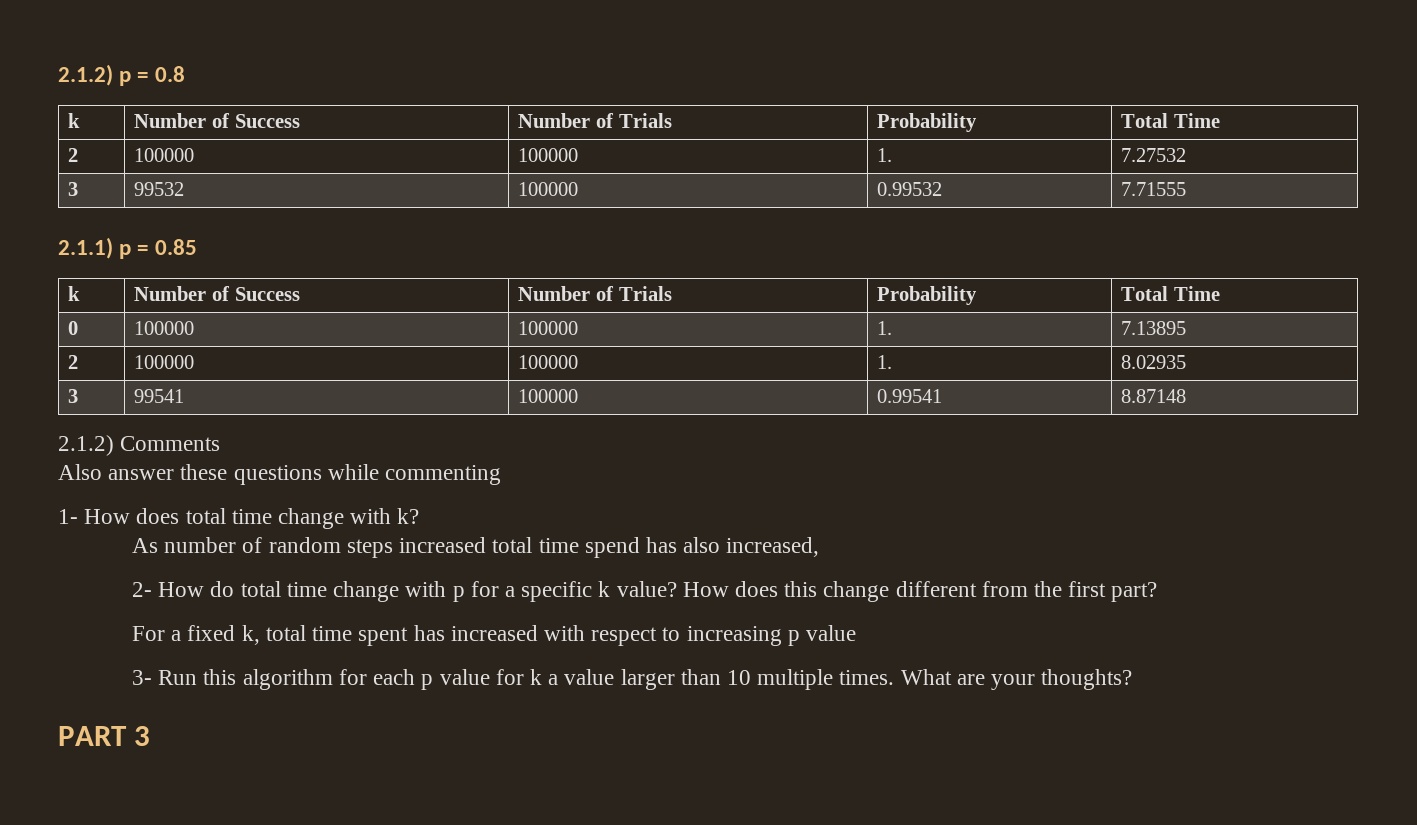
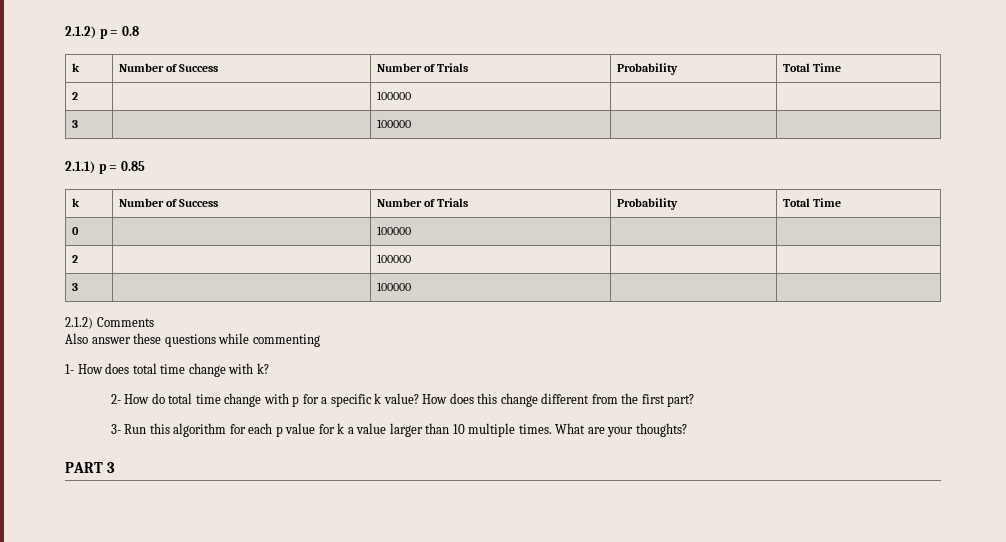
[134,148,195,162] [518,148,579,162] [877,148,893,162] [1121,148,1187,162] [68,182,79,196] [134,182,185,196] [518,182,579,196] [877,182,943,196] [1121,182,1187,196] 100000 | 100000 | 1. | 7.27532 // 3 | 99532 | 100000 | 0.99532 | 7.71555 -> [376,91,411,100] [71,120,78,128] [376,119,411,128] | 100000 | | // 3 | | 100000 | |
[134,321,195,335] [518,321,579,335] [877,321,893,335] [1121,321,1187,335] [68,355,79,369] [134,355,195,369] [518,355,579,369] [877,355,893,369] [1121,355,1187,369] [68,389,79,403] [134,389,185,403] [518,389,579,403] [877,389,943,403] [1121,389,1187,403] 100000 | 100000 | 1. | 7.13895 // 2 | 100000 | 100000 | 1. | 8.02935 // 3 | 99541 | 100000 | 0.99541 | 8.87148 -> [376,226,411,235] [71,255,78,263] [376,254,411,263] [71,283,78,291] [376,282,411,291] | 100000 | | // 2 | | 100000 | | // 3 | | 100000 | |
[132,537,820,558] // As number of random steps increased total time spend has also increased, -> (269, 368) none
[132,625,856,646] // For a fixed k, total time spent has increased with respect to increasing p value -> (695, 400) none

